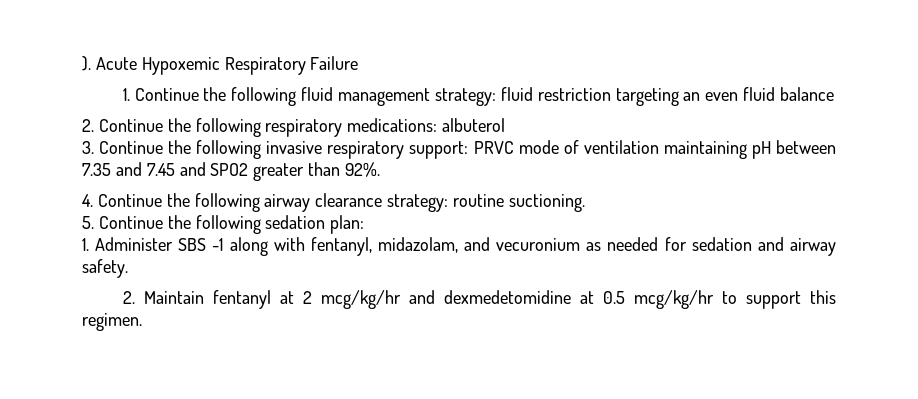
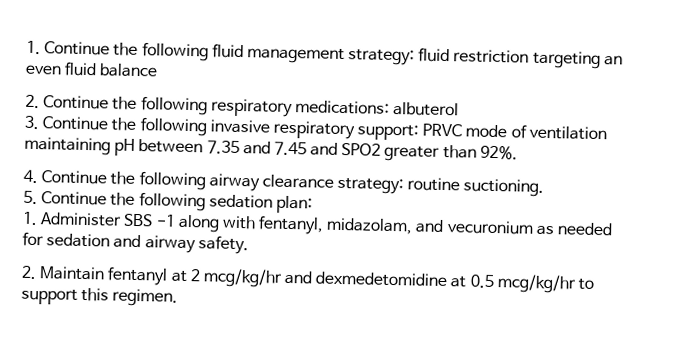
[82,56,359,75] ). Acute Hypoxemic Respiratory Failure // -> (26, 47) none

